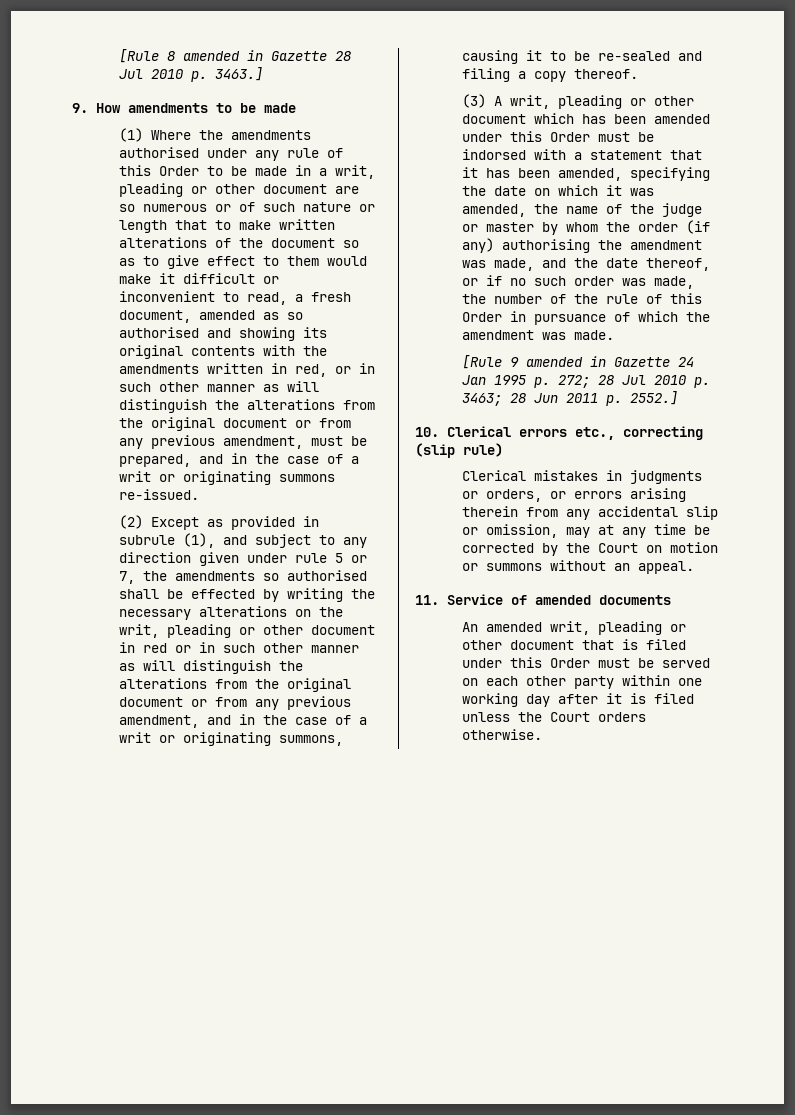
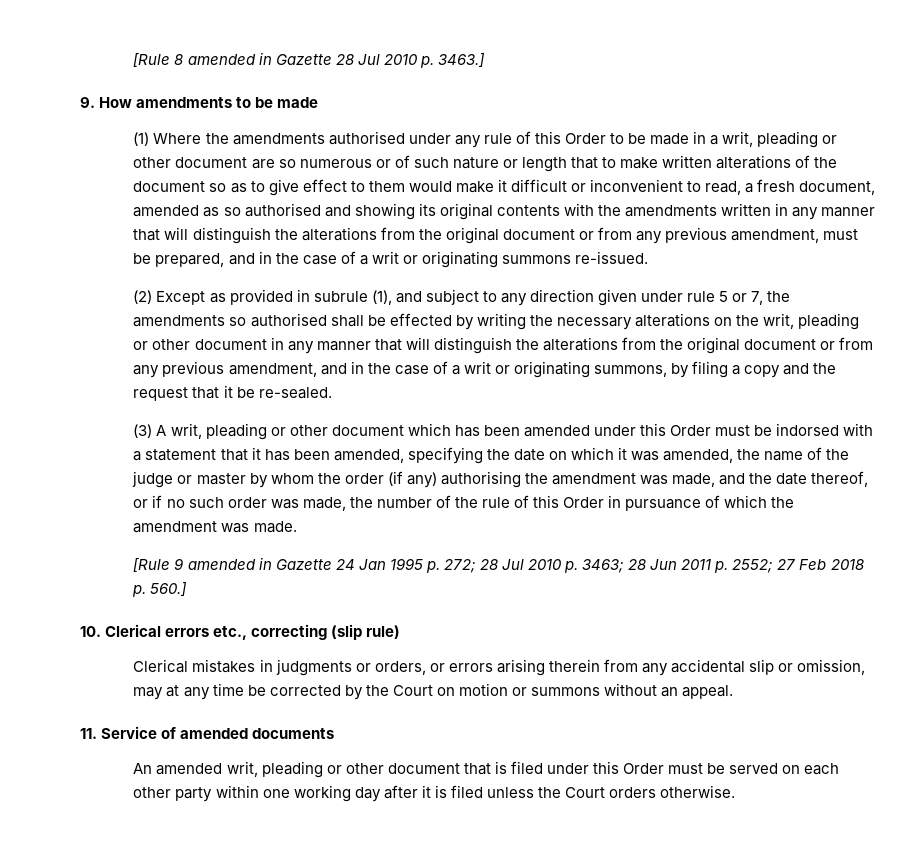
[295,363,376,377] [119,382,280,392] red, or in such other manner as -> [792,207,876,220] [133,229,161,241] any manner that
[143,642,360,653] [119,663,136,671] red or in such other manner as -> [287,339,402,354] any manner that
[462,50,703,64] [462,68,639,82] causing it to be re-sealed and filing a copy thereof. -> [671,361,837,378] [133,385,332,401] by filing a copy and the request that it be re-sealed.
[630,391,679,405] 2552.] -> [732,559,864,573] [132,582,188,597] 2552; 27 Feb 2018 p. 560.]

